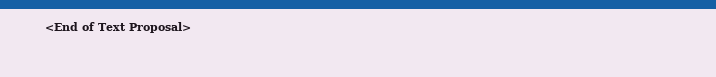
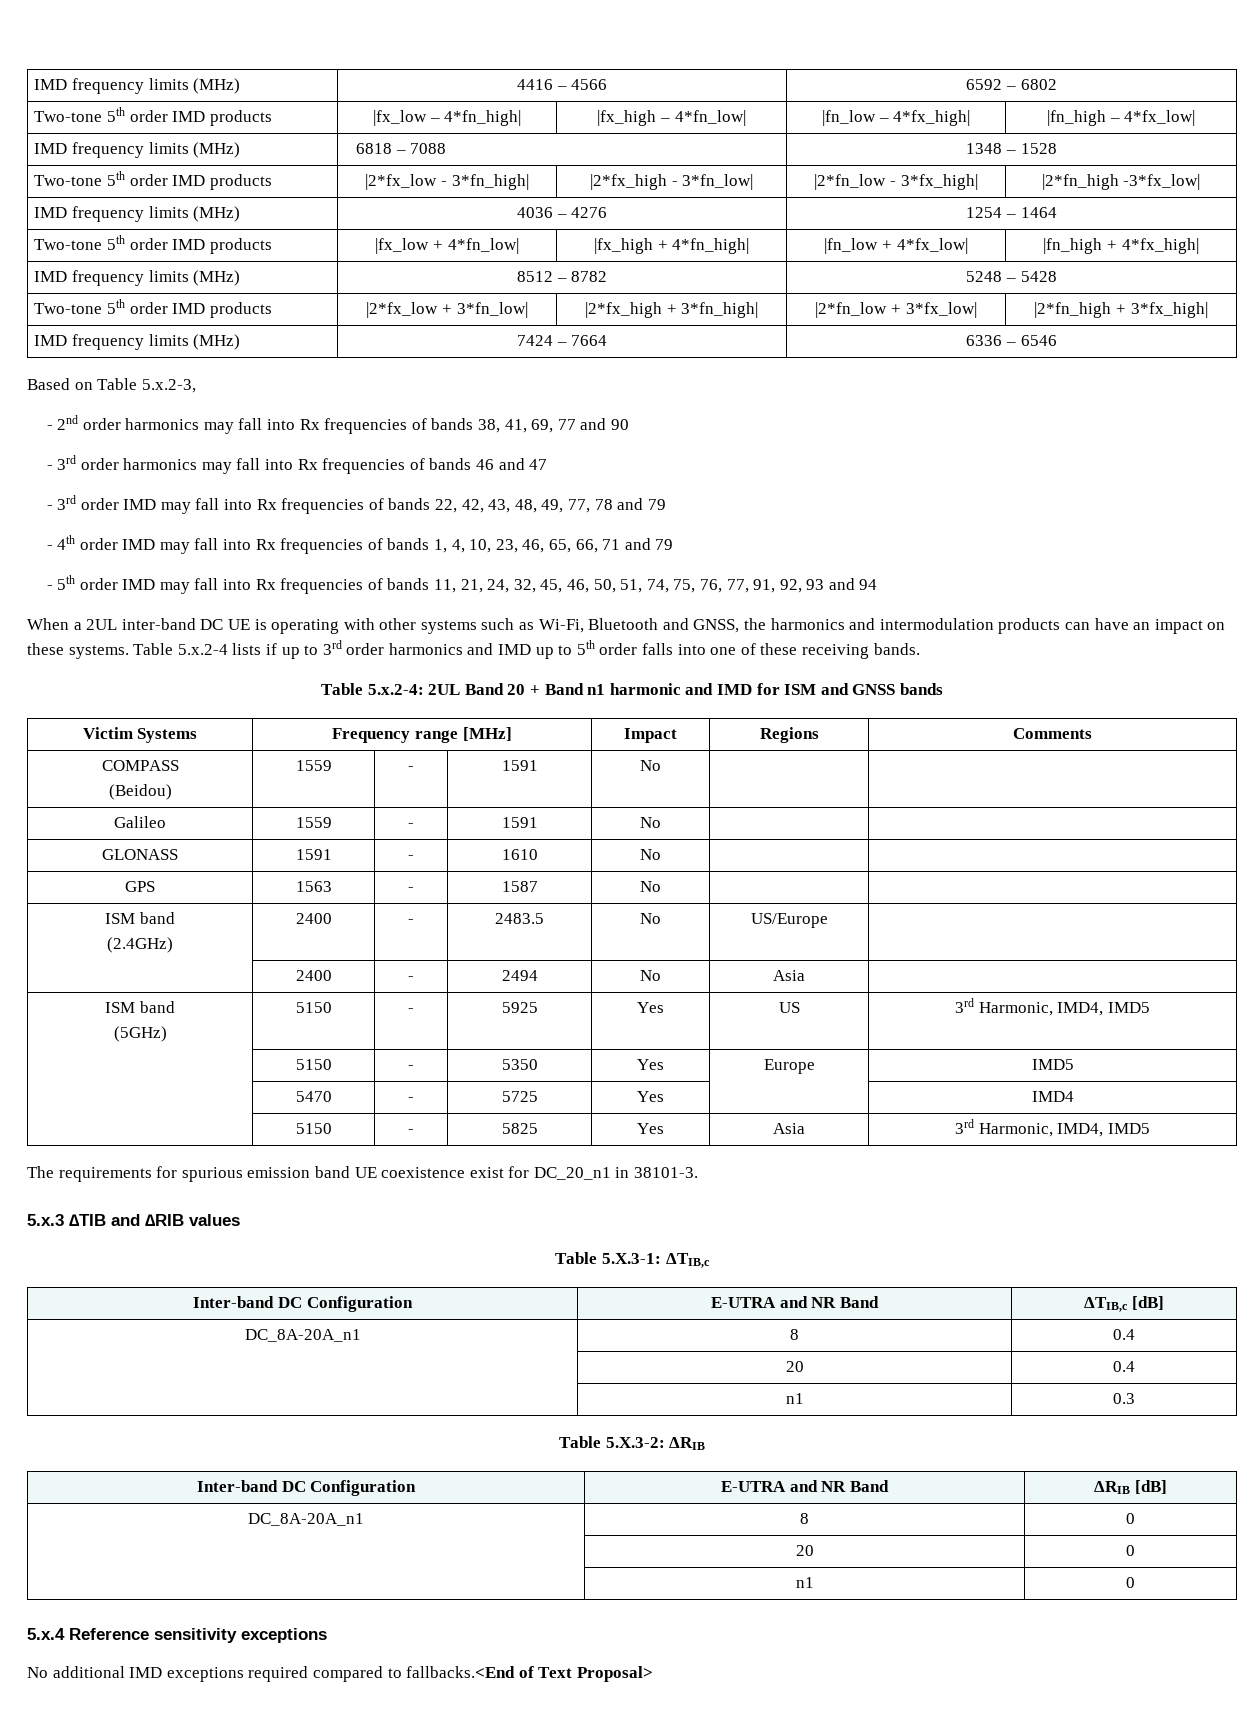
[45,22,78,31] <End -> [34,78,241,94] [516,79,608,90] [966,79,1057,90] [34,107,272,126] [372,110,522,126] [597,110,746,126] [821,110,971,126] [1046,110,1196,126] [34,142,241,158] [356,143,447,154] [966,143,1057,154] [34,171,272,190] [365,174,529,190] [589,174,754,190] [814,174,978,190] [1041,174,1201,190] [34,206,241,222] [516,207,608,218] [966,207,1057,218] [34,235,272,254] [375,238,519,254] [593,238,750,254] [824,238,968,254] [1043,238,1199,254] [34,270,241,286] [516,271,608,282] [966,271,1057,282] [34,299,272,318] [366,302,528,318] [584,302,759,318] [815,302,977,318] [1034,302,1208,318] [34,334,241,350] [516,335,608,346] [966,335,1057,346] [27,378,196,393] [46,415,629,434] [46,455,548,474] [46,495,666,514] [46,535,674,554] [46,575,878,594] [27,618,1226,634] [27,640,920,659] [321,683,943,695] [82,727,198,743] [332,727,512,743] [624,728,677,743] [759,727,819,743] [1013,728,1092,739] [101,760,179,771] [108,784,172,800] [295,760,332,771] [408,766,414,771] [501,760,538,771] [640,760,661,771] [114,816,166,828] [295,817,332,828] [408,823,414,828] [501,817,538,828] [640,817,661,828] [102,849,178,860] [295,849,332,860] [408,855,414,860] [501,849,538,860] [640,849,661,860] [125,881,155,892] [295,881,332,892] [408,887,414,892] [501,881,538,892] [640,881,661,892] [105,912,175,924] [107,937,173,953] [295,913,332,924] [408,919,414,924] [495,913,544,924] [640,913,661,924] [750,913,828,928] [295,970,332,981] [408,976,414,981] [501,970,538,981] [640,970,661,981] [773,970,805,981] [105,1001,175,1013] [113,1026,167,1042] [295,1002,332,1013] [408,1008,414,1013] [501,1002,538,1013] [637,1002,664,1013] [778,1002,800,1013] [955,998,1150,1016] [295,1059,332,1070] [408,1065,414,1070] [501,1059,538,1070] [637,1059,664,1070] [763,1059,815,1074] [1031,1059,1074,1070] [295,1091,332,1102] [408,1097,414,1102] [501,1091,538,1102] [637,1091,664,1102] [1031,1091,1074,1102] [295,1123,332,1134] [408,1129,414,1134] [501,1123,538,1134] [637,1123,664,1134] [773,1123,805,1134] [955,1119,1150,1137] [27,1166,699,1182] [27,1214,240,1226] [555,1252,710,1268] [193,1296,413,1312] [711,1296,879,1308] [1084,1296,1164,1312] [244,1329,361,1342] [790,1329,799,1340] [1113,1329,1135,1340] [785,1361,804,1372] [1113,1361,1135,1372] [785,1393,804,1404] [1113,1393,1135,1404] [558,1436,706,1450] [196,1480,417,1496] [721,1480,889,1492] [1094,1480,1167,1494] [247,1513,364,1526] [800,1513,809,1524] [1126,1513,1135,1524] [795,1545,814,1556] [1126,1545,1135,1556] [795,1577,814,1588] [1126,1577,1135,1588] [27,1628,327,1643] [27,1666,516,1682] IMD frequency limits (MHz) | 4416 – 4566 | 6592 – 6802 // Two-tone 5th order IMD products | |fx_low – 4*fn_high| | |fx_high – 4*fn_low| | |fn_low – 4*fx_high| | |fn_high – 4*fx_low| // IMD frequency limits (MHz) | 6818 – 7088 | 1348 – 1528 // Two-tone 5th order IMD products | |2*fx_low - 3*fn_high| | |2*fx_high - 3*fn_low| | |2*fn_low - 3*fx_high| | |2*fn_high -3*fx_low| // IMD frequency limits (MHz) | 4036 – 4276 | 1254 – 1464 // Two-tone 5th order IMD products | |fx_low + 4*fn_low| | |fx_high + 4*fn_high| | |fn_low + 4*fx_low| | |fn_high + 4*fx_high| // IMD frequency limits (MHz) | 8512 – 8782 | 5248 – 5428 // Two-tone 5th order IMD products | |2*fx_low + 3*fn_low| | |2*fx_high + 3*fn_high| | |2*fn_low + 3*fx_low| | |2*fn_high + 3*fx_high| // IMD frequency limits (MHz) | 7424 – 7664 | 6336 – 6546 // Based on Table 5.x.2-3, // - 2nd order harmonics may fall into Rx frequencies of bands 38, 41, 69, 77 and 90 // - 3rd order harmonics may fall into Rx frequencies of bands 46 and 47 // - 3rd order IMD may fall into Rx frequencies of bands 22, 42, 43, 48, 49, 77, 78 and 79 // - 4th order IMD may fall into Rx frequencies of bands 1, 4, 10, 23, 46, 65, 66, 71 and 79 // - 5th order IMD may fall into Rx frequencies of bands 11, 21, 24, 32, 45, 46, 50, 51, 74, 75, 76, 77, 91, 92, 93 and 94 // When a 2UL inter-band DC UE is operating with other systems such as Wi-Fi, Bluetooth and GNSS, the harmonics and intermodulation products can have an impact on these systems. Table 5.x.2-4 lists if up to 3rd order harmonics and IMD up to 5th order falls into one of these receiving bands. // Table 5.x.2-4: 2UL Band 20 + Band n1 harmonic and IMD for ISM and GNSS bands // Victim Systems | Frequency range [MHz] | Impact | Regions | Comments // COMPASS // (Beidou) | 1559 | - | 1591 | No | | // Galileo | 1559 | - | 1591 | No | | // GLONASS | 1591 | - | 1610 | No | | // GPS | 1563 | - | 1587 | No | | // ISM band // (2.4GHz) | 2400 | - | 2483.5 | No | US/Europe | // | 2400 | - | 2494 | No | Asia | // ISM band // (5GHz) | 5150 | - | 5925 | Yes | US | 3rd Harmonic, IMD4, IMD5 // | 5150 | - | 5350 | Yes | Europe | IMD5 // | 5470 | - | 5725 | Yes | | IMD4 // | 5150 | - | 5825 | Yes | Asia | 3rd Harmonic, IMD4, IMD5 // The requirements for spurious emission band UE coexistence exist for DC_20_n1 in 38101-3. // 5.x.3 ∆TIB and ∆RIB values // Table 5.X.3-1: ΔTIB,c // Inter-band DC Configuration | E-UTRA and NR Band | ΔTIB,c [dB] // DC_8A-20A_n1 | 8 | 0.4 // | 20 | 0.4 // | n1 | 0.3 // Table 5.X.3-2: ΔRIB // Inter-band DC Configuration | E-UTRA and NR Band | ΔRIB [dB] // DC_8A-20A_n1 | 8 | 0 // | 20 | 0 // | n1 | 0 // 5.x.4 Reference sensitivity exceptions // No additional IMD exceptions required compared to fallbacks.<End

